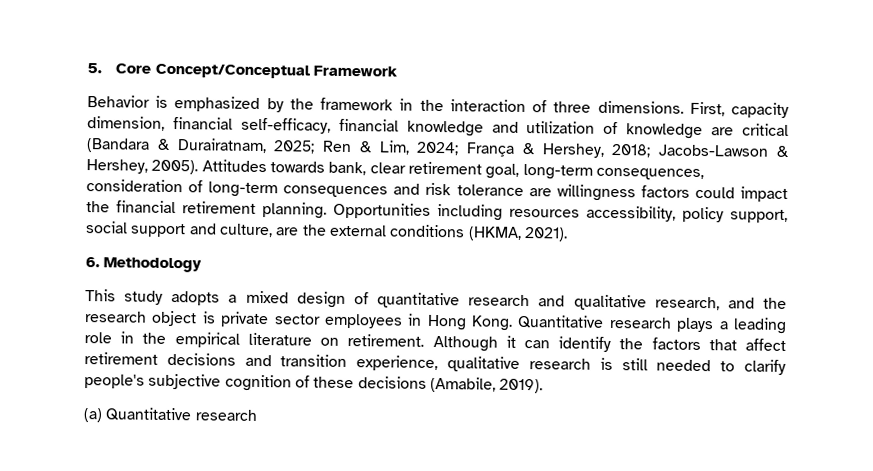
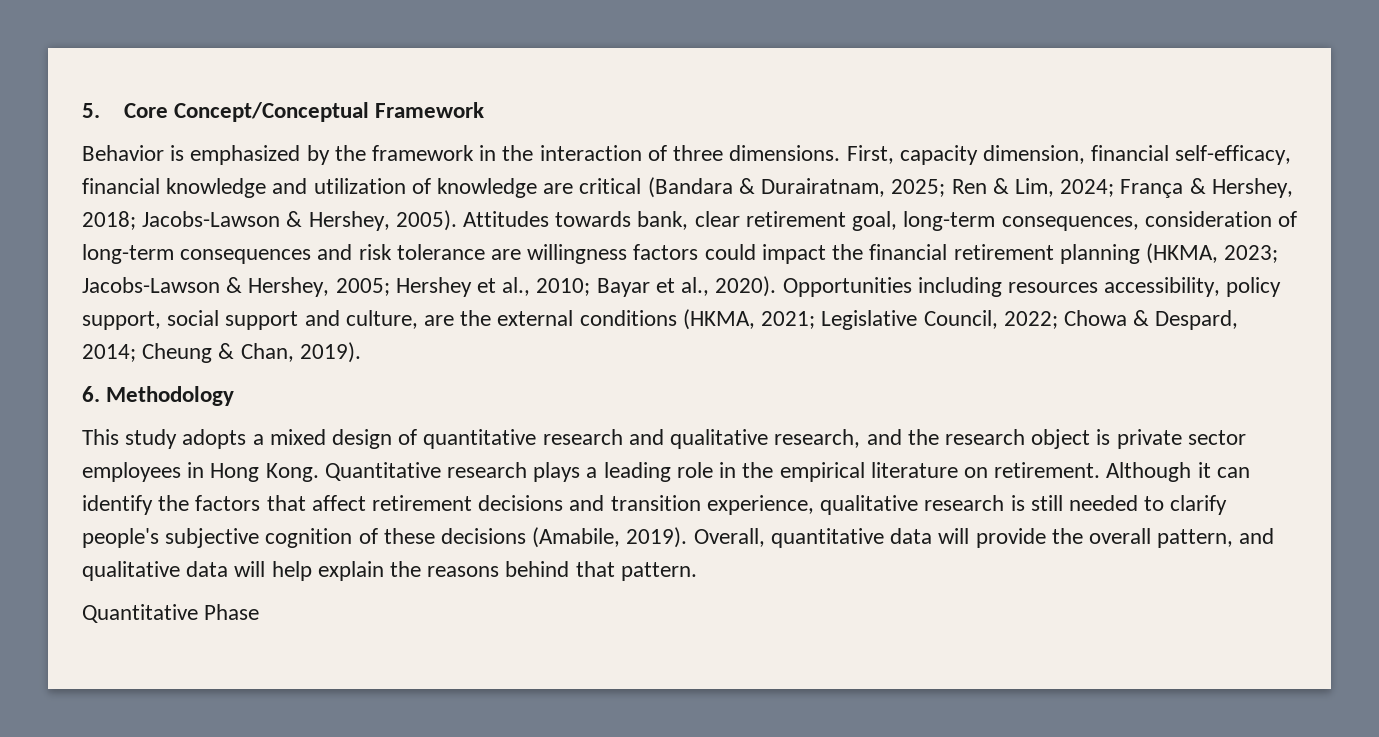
[262,202,327,219] planning. -> [1059,243,1279,264] [82,276,777,297] planning (HKMA, 2023; Jacobs-Lawson & Hershey, 2005; Hershey et al., 2010; Bayar et al., 2020).
[523,226,568,242] 2021). -> [761,310,1239,330] [82,342,361,363] 2021; Legislative Council, 2022; Chowa & Despard, 2014; Cheung & Chan, 2019).
[83,407,258,423] // (a) Quantitative research -> [693,528,1275,548] [82,561,697,581] [82,604,260,623] Overall, quantitative data will provide the overall pattern, and qualitative data will help explain the reasons behind that pattern. // Quantitative Phase

